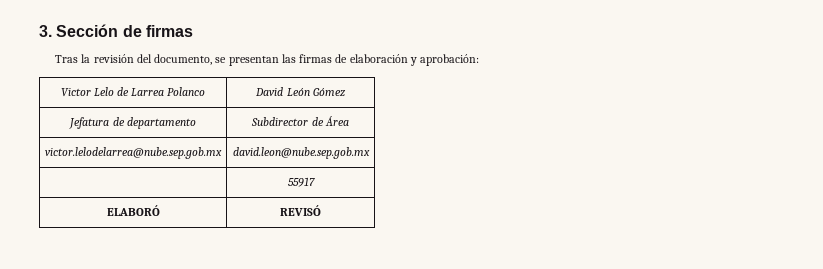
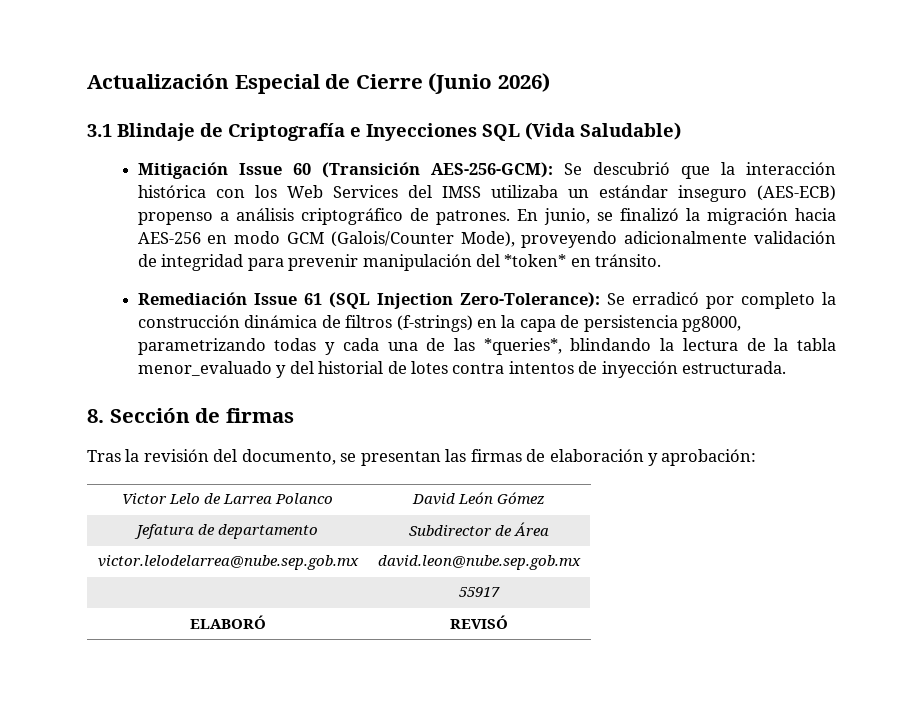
[39,25,52,37] 3. -> [87,73,550,94] [87,122,681,141] [137,162,837,179] [137,185,836,202] [137,208,836,225] [137,231,836,248] [137,254,662,271] [137,292,836,309] [137,315,742,332] [137,338,836,355] [137,361,787,378] [87,409,104,423] Actualización Especial de Cierre (Junio 2026) // 3.1 Blindaje de Criptografía e Inyecciones SQL (Vida Saludable) // Mitigación Issue 60 (Transición AES-256-GCM): Se descubrió que la interacción histórica con los Web Services del IMSS utilizaba un estándar inseguro (AES-ECB) propenso a análisis criptográfico de patrones. En junio, se finalizó la migración hacia AES-256 en modo GCM (Galois/Counter Mode), proveyendo adicionalmente validación de integridad para prevenir manipulación del *token* en tránsito. // Remediación Issue 61 (SQL Injection Zero-Tolerance): Se erradicó por completo la construcción dinámica de filtros (f-strings) en la capa de persistencia pg8000, parametrizando todas y cada una de las *queries*, blindando la lectura de la tabla menor_evaluado y del historial de lotes contra intentos de inyección estructurada. // 8.

